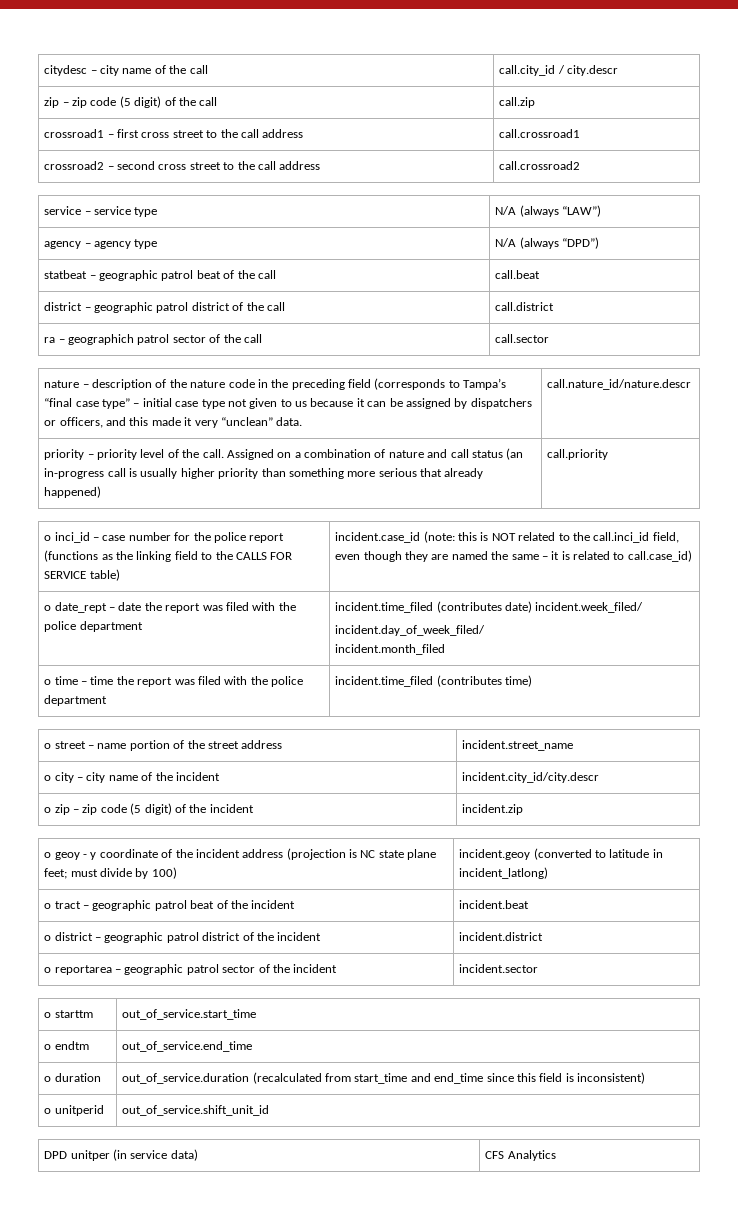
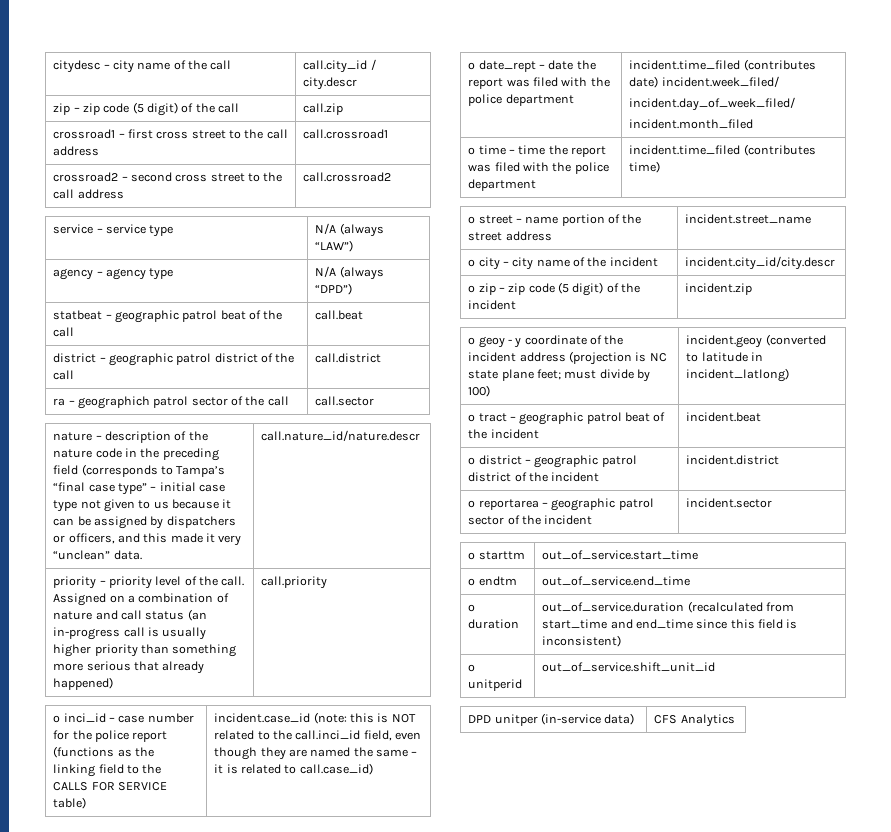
[113,1149,168,1161] (in service -> [540,713,601,725] (in-service

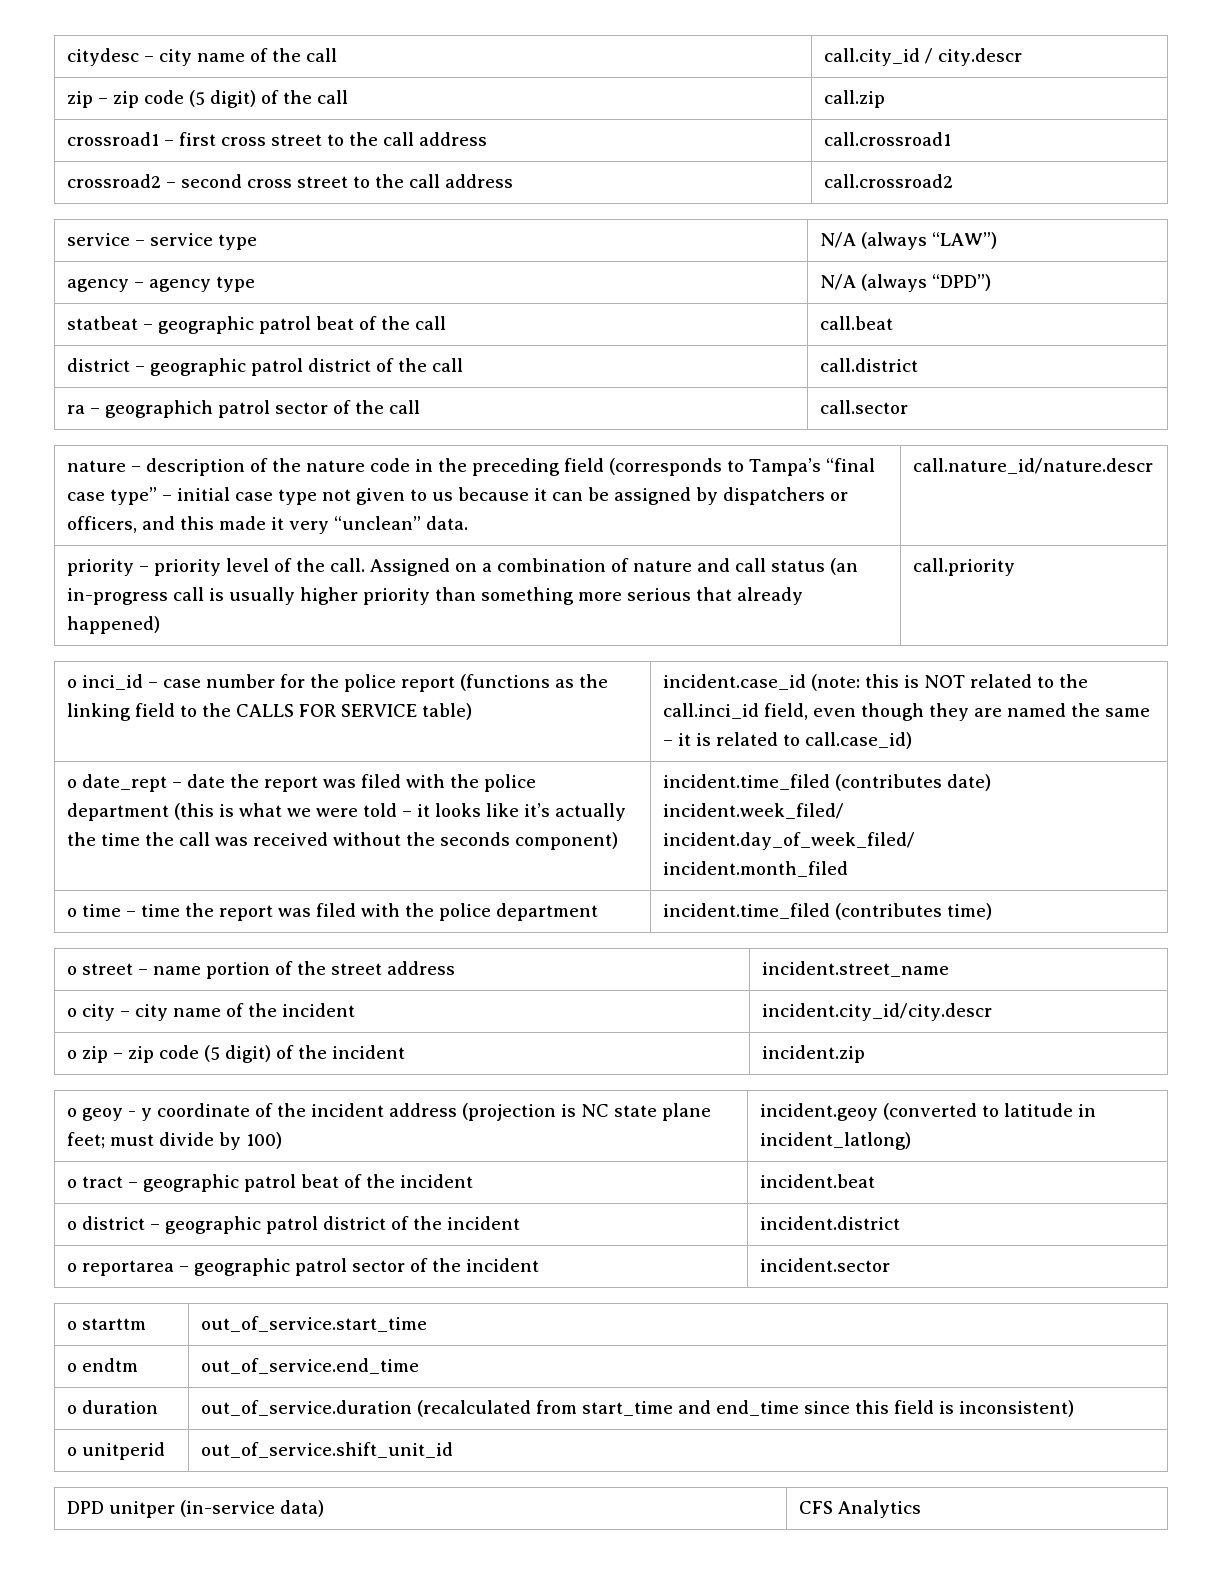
(574, 100) none -> [173,803,626,821] [66,832,618,850] (this is what we were told – it looks like it’s actually the time the call was received without the seconds component)

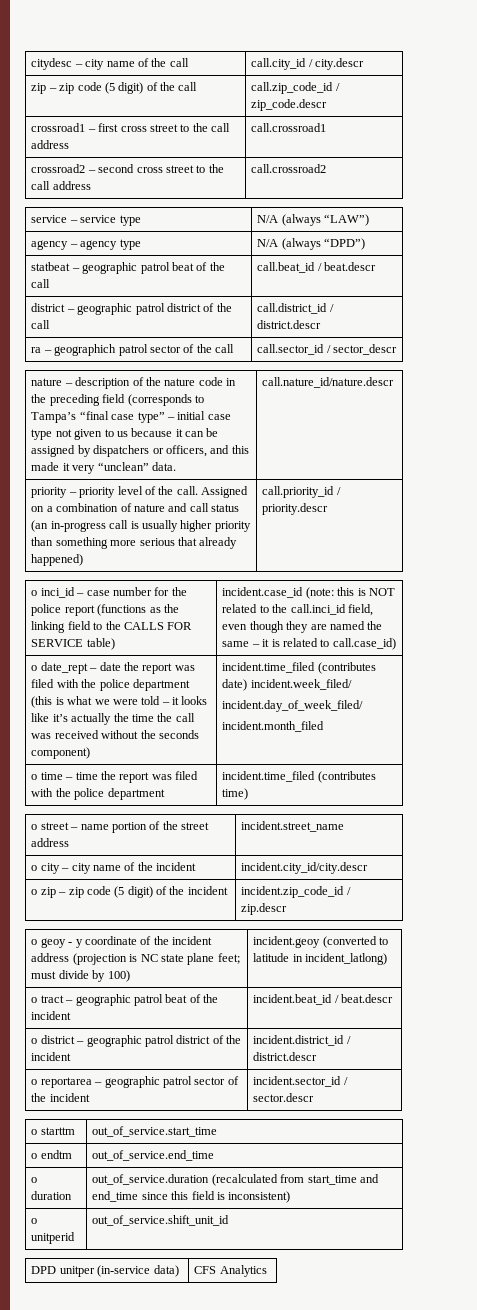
[823,90,885,108] call.zip -> [251,82,340,94] [251,99,328,111] call.zip_code_id / zip_code.descr
[819,316,893,330] call.beat -> [257,262,377,273] call.beat_id / beat.descr
[819,358,918,372] call.district -> [257,303,334,314] [257,320,322,329] call.district_id / district.descr
[819,400,908,414] call.sector -> [257,344,398,355] call.sector_id / sector_descr
[912,558,1015,576] call.priority -> [262,486,341,498] [262,503,329,515] call.priority_id / priority.descr
[761,1045,865,1063] incident.zip -> [241,886,351,898] [241,903,288,915] incident.zip_code_id / zip.descr
[759,1174,875,1188] incident.beat -> [253,994,394,1005] incident.beat_id / beat.descr
[759,1216,900,1230] incident.district -> [253,1035,351,1046] [253,1052,318,1061] incident.district_id / district.descr
[759,1258,890,1272] incident.sector -> [253,1076,348,1087] [253,1093,315,1102] incident.sector_id / sector.descr

